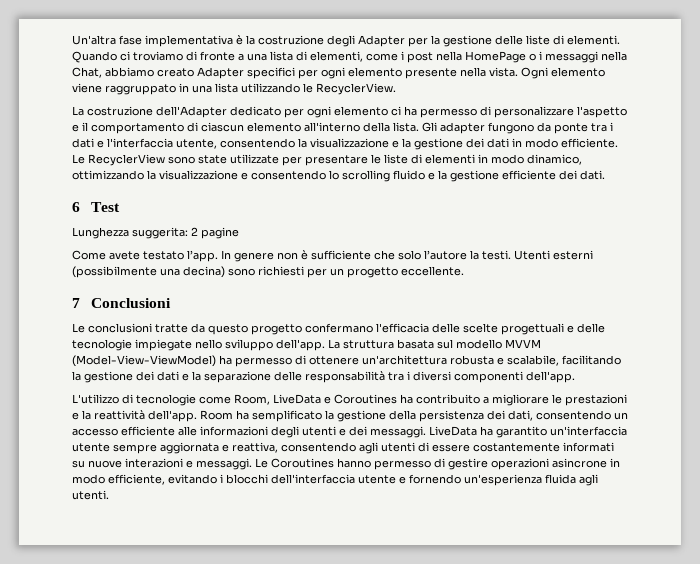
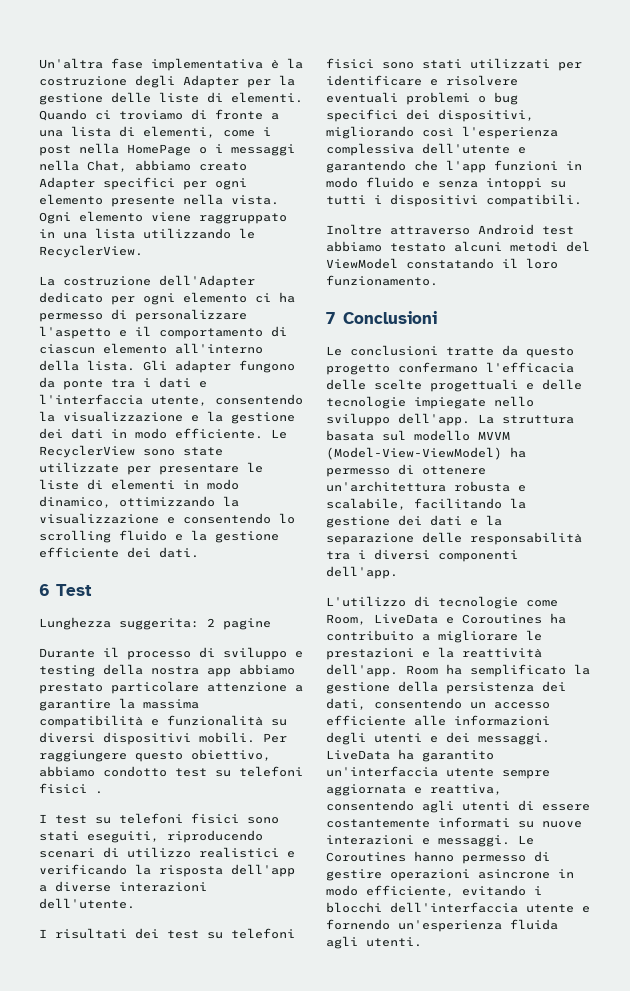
[72,250,593,262] [72,266,464,278] Come avete testato l’app. In genere non è sufficiente che solo l’autore la testi. Utenti esterni (possibilmente una decina) sono richiesti per un progetto eccellente. -> [39,647,303,660] [39,664,295,677] [39,681,303,694] [39,698,199,711] [39,715,287,728] [39,732,287,745] [39,749,271,762] [39,766,303,777] [39,783,103,794] [39,813,279,824] [39,830,263,843] [39,847,295,858] [39,864,295,877] [39,881,207,892] [39,898,135,909] [39,928,295,939] [326,58,582,71] [326,75,518,86] [326,92,518,105] [326,109,534,122] [326,126,558,139] [326,143,526,156] [326,160,582,173] [326,177,566,190] [326,194,582,207] [326,224,574,235] [326,241,590,252] [326,258,558,269] [326,275,438,286] Durante il processo di sviluppo e testing della nostra app abbiamo prestato particolare attenzione a garantire la massima compatibilità e funzionalità su diversi dispositivi mobili. Per raggiungere questo obiettivo, abbiamo condotto test su telefoni fisici . // I test su telefoni fisici sono stati eseguiti, riproducendo scenari di utilizzo realistici e verificando la risposta dell'app a diverse interazioni dell'utente. // I risultati dei test su telefoni fisici sono stati utilizzati per identificare e risolvere eventuali problemi o bug specifici dei dispositivi, migliorando così l'esperienza complessiva dell'utente e garantendo che l'app funzioni in modo fluido e senza intoppi su tutti i dispositivi compatibili. // Inoltre attraverso Android test abbiamo testato alcuni metodi del ViewModel constatando il loro funzionamento.

